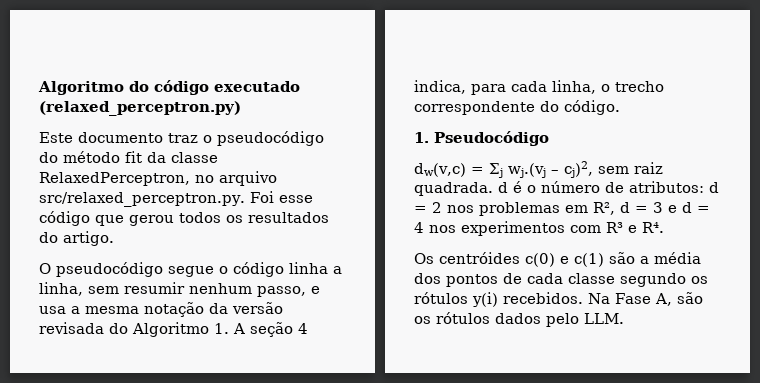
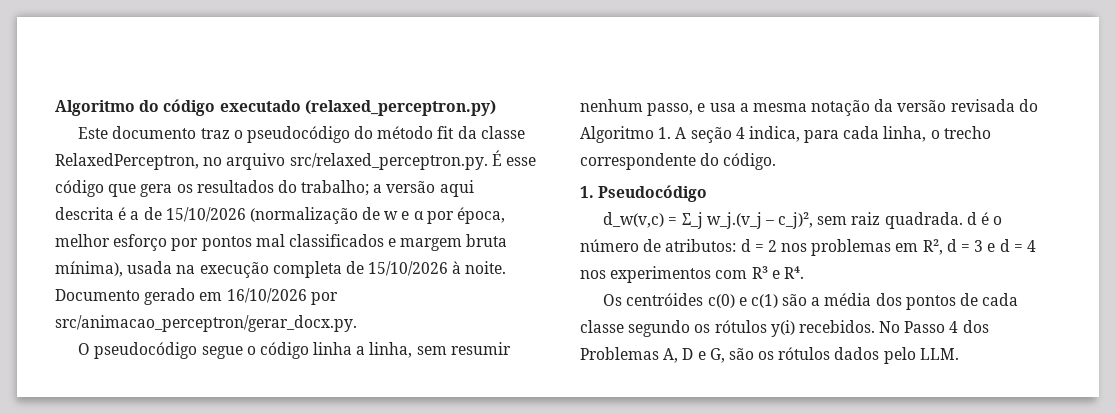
[249,191,274,203] Foi -> [491,150,502,166] É
[129,212,221,226] gerou todos -> [140,184,173,197] gera
[63,231,114,246] artigo. -> [301,180,474,197] [55,207,506,224] [55,234,508,251] [55,261,507,278] [55,288,338,305] [55,315,357,332] trabalho; a versão aqui descrita é a de 15/10/2026 (normalização de w e α por época, melhor esforço por pontos mal classificados e margem bruta mínima), usada na execução completa de 15/10/2026 à noite. Documento gerado em 16/10/2026 por src/animacao_perceptron/gerar_docx.py.
[414,161,593,178] dw(v,c) = Σj wj.(vj – cj)2, -> [603,212,814,229] d_w(v,c) = Σ_j w_j.(v_j – c_j)²,
[588,293,672,306] Na Fase A, -> [879,320,989,333] [580,347,725,363] No Passo 4 dos Problemas A, D e G,

